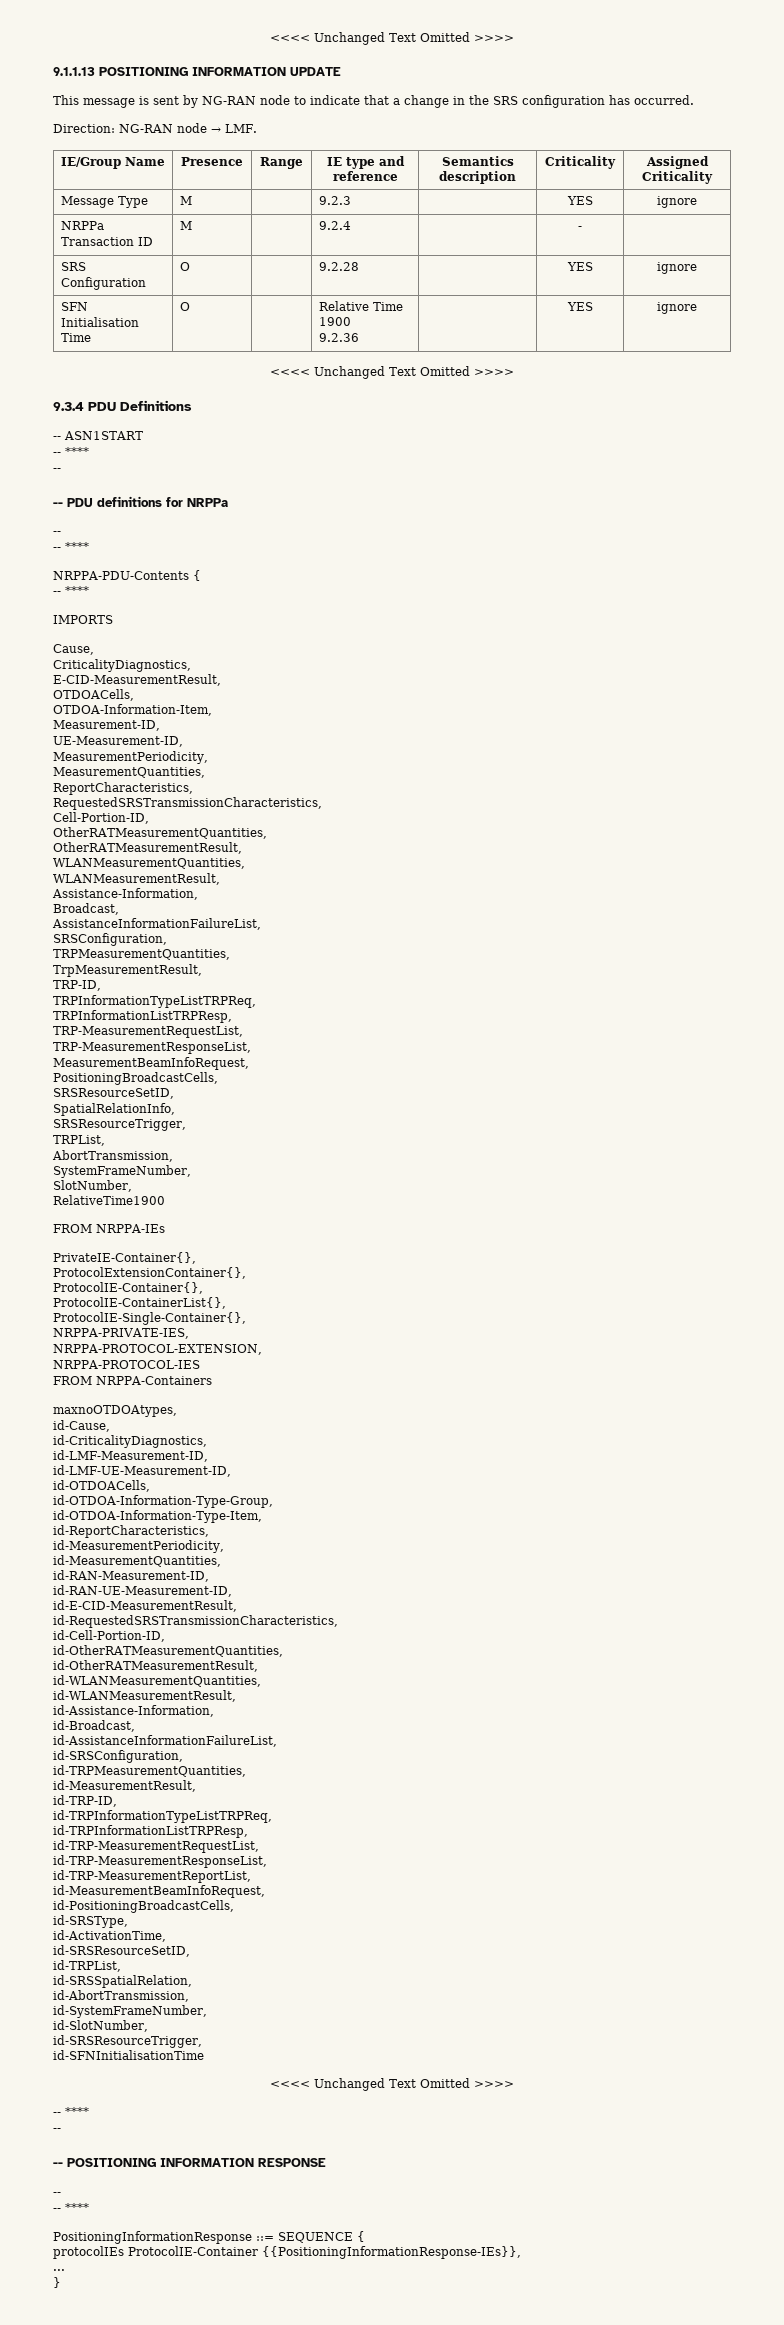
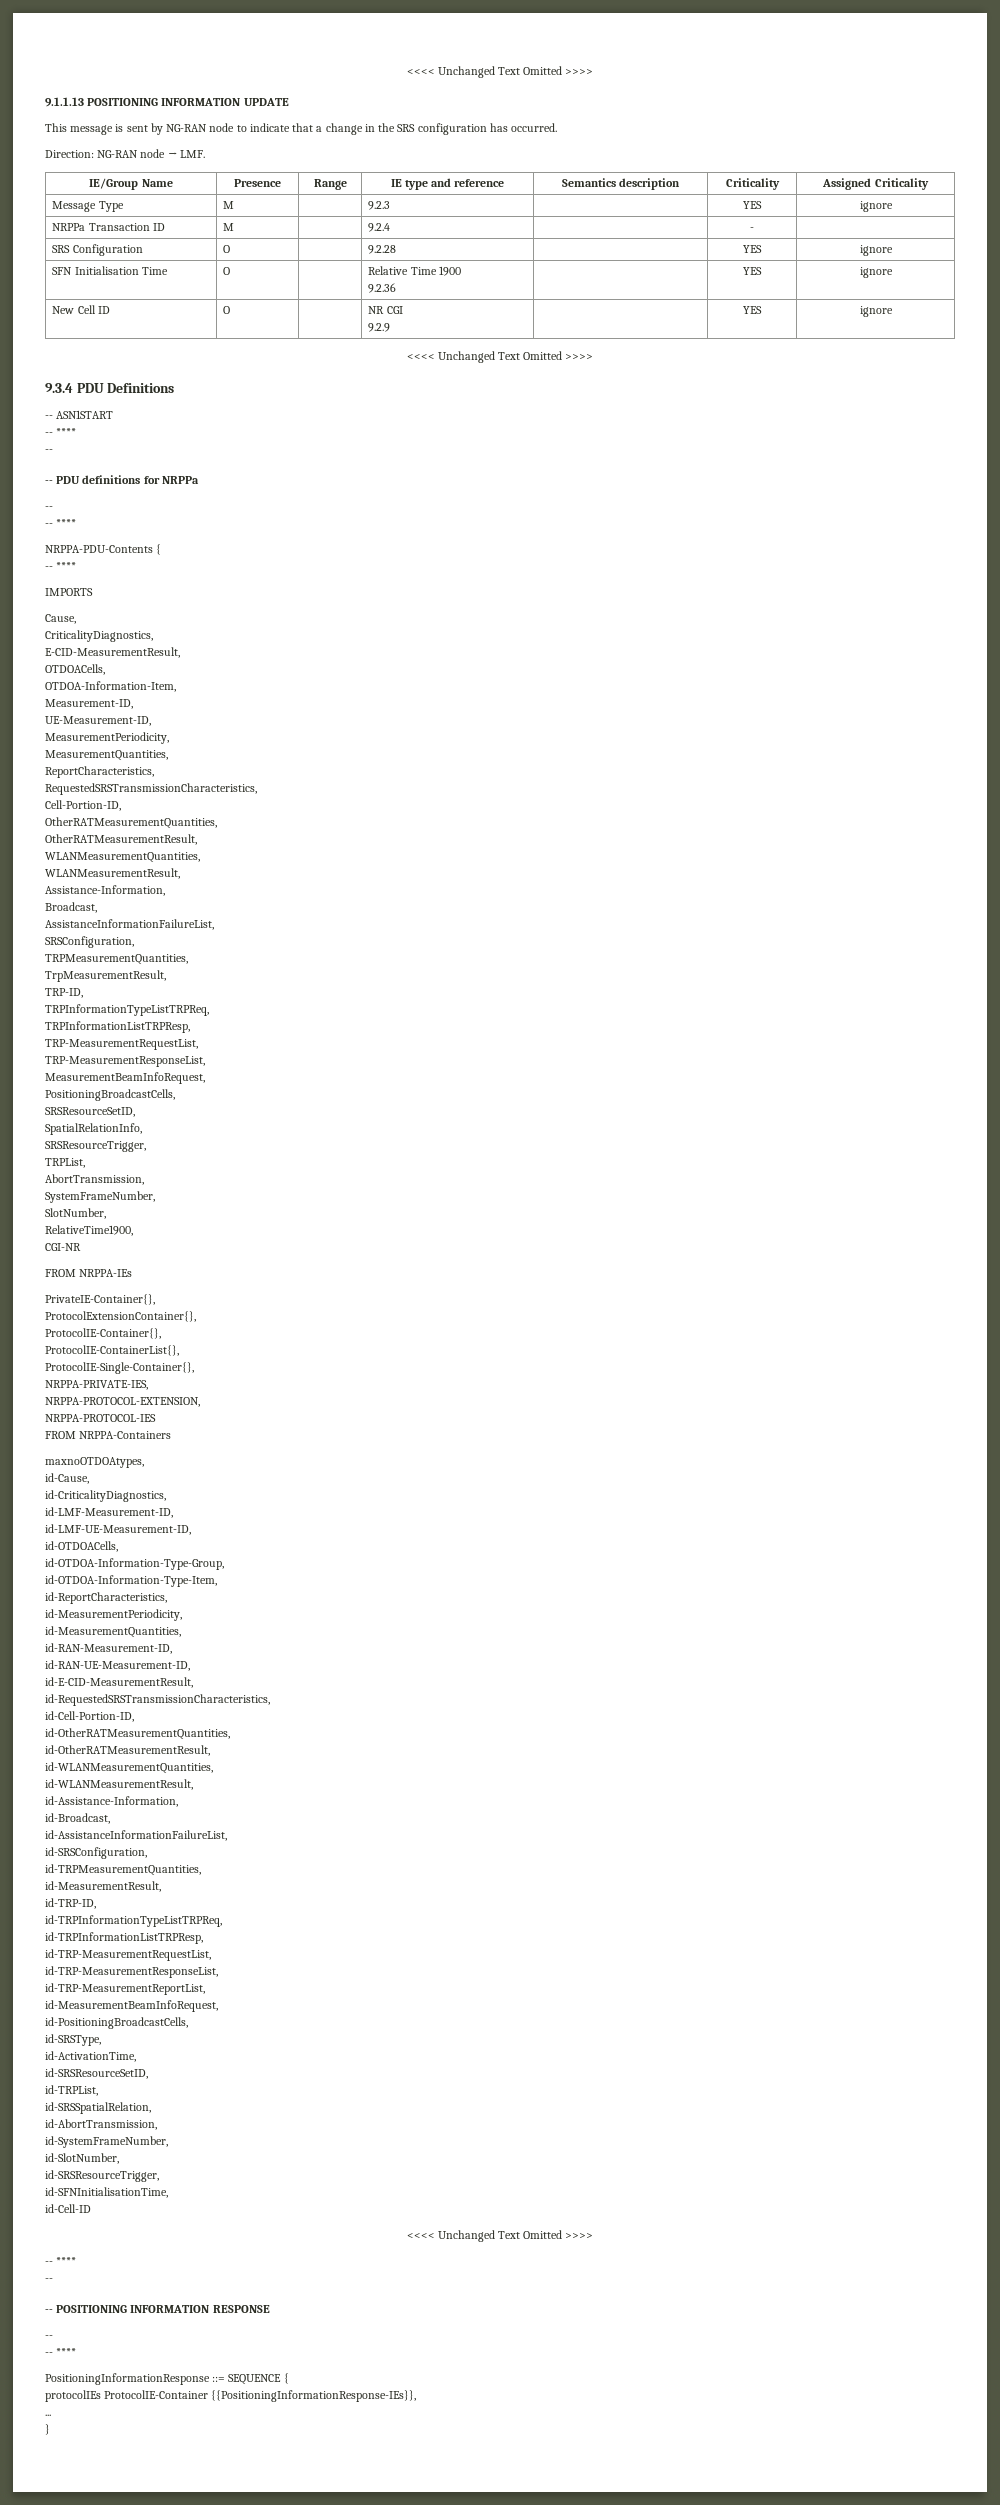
(697, 308) none -> [52,305,110,314] [223,306,231,314] [368,306,403,314] [368,323,391,332] [743,306,762,314] [859,306,893,317] // New Cell ID | O | | NR CGI // 9.2.9 | | YES | ignore
[53,1195,165,1205] RelativeTime1900 -> [45,1225,133,1236] [45,1243,81,1251] RelativeTime1900, // CGI-NR
[53,2050,204,2060] id-SFNInitialisationTime -> [45,2187,168,2198] [45,2204,91,2213] id-SFNInitialisationTime, // id-Cell-ID

